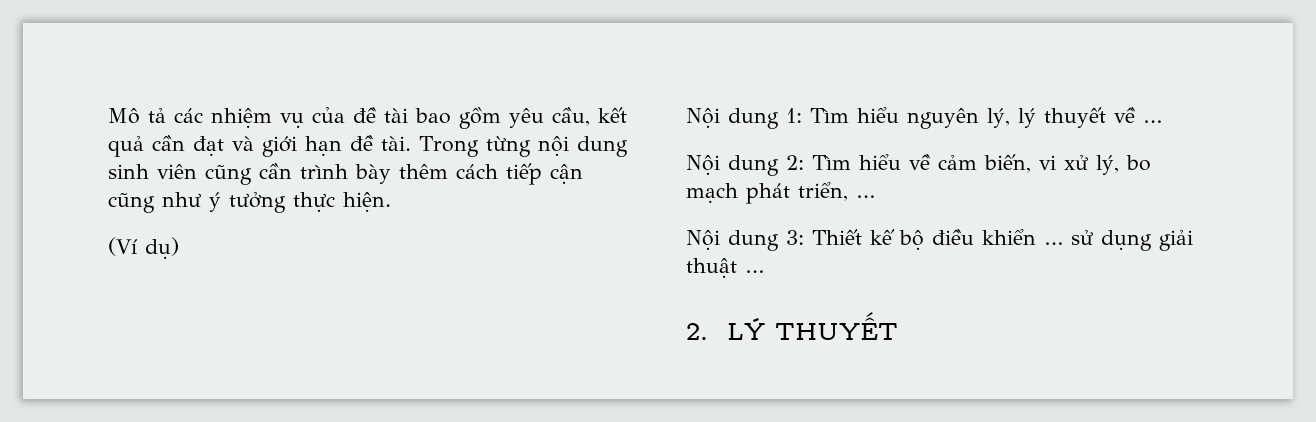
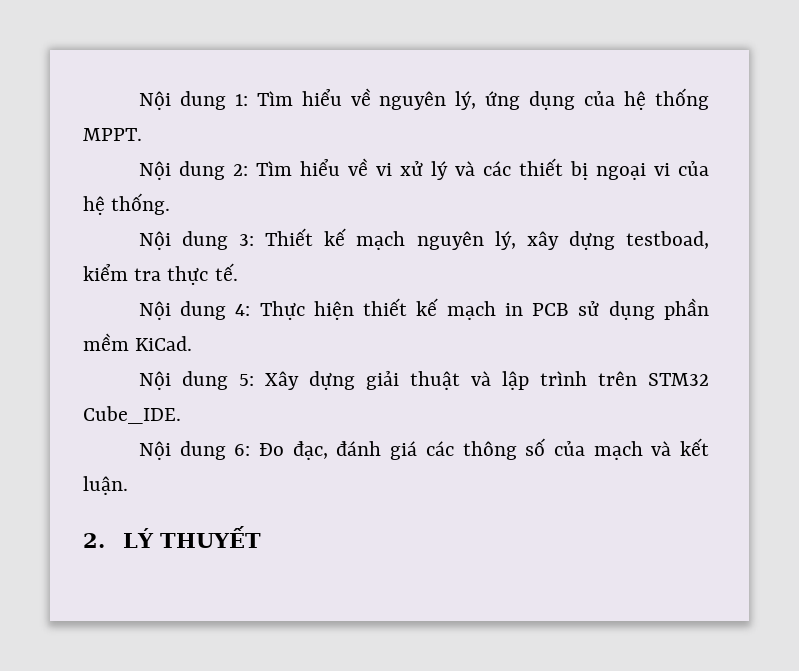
[108,107,627,129] [108,135,628,157] [108,163,583,185] [108,192,391,213] [108,237,179,259] Mô tả các nhiệm vụ của đề tài bao gồm yêu cầu, kết quả cần đạt và giới hạn đề tài. Trong từng nội dung sinh viên cũng cần trình bày thêm cách tiếp cận cũng như ý tưởng thực hiện. // (Ví dụ) // -> (138, 100) none
[907,107,1162,129] nguyên lý, lý thuyết về … -> [350,88,709,110] [83,128,142,141] về nguyên lý, ứng dụng của hệ thống MPPT.
[938,154,1151,175] [686,182,875,204] cảm biến, vi xử lý, bo mạch phát triển, … -> [375,158,709,180] [83,193,171,215] vi xử lý và các thiết bị ngoại vi của hệ thống.
[899,229,1193,251] [686,258,764,278] bộ điều khiển … sử dụng giải thuật … -> [356,231,710,250] [83,263,238,285] [138,298,709,320] [83,333,193,351] [138,371,709,390] [83,406,181,424] [138,438,709,460] [83,476,128,495] mạch nguyên lý, xây dựng testboad, kiểm tra thực tế. // Nội dung 4: Thực hiện thiết kế mạch in PCB sử dụng phần mềm KiCad. // Nội dung 5: Xây dựng giải thuật và lập trình trên STM32 Cube_IDE. // Nội dung 6: Đo đạc, đánh giá các thông số của mạch và kết luận.

